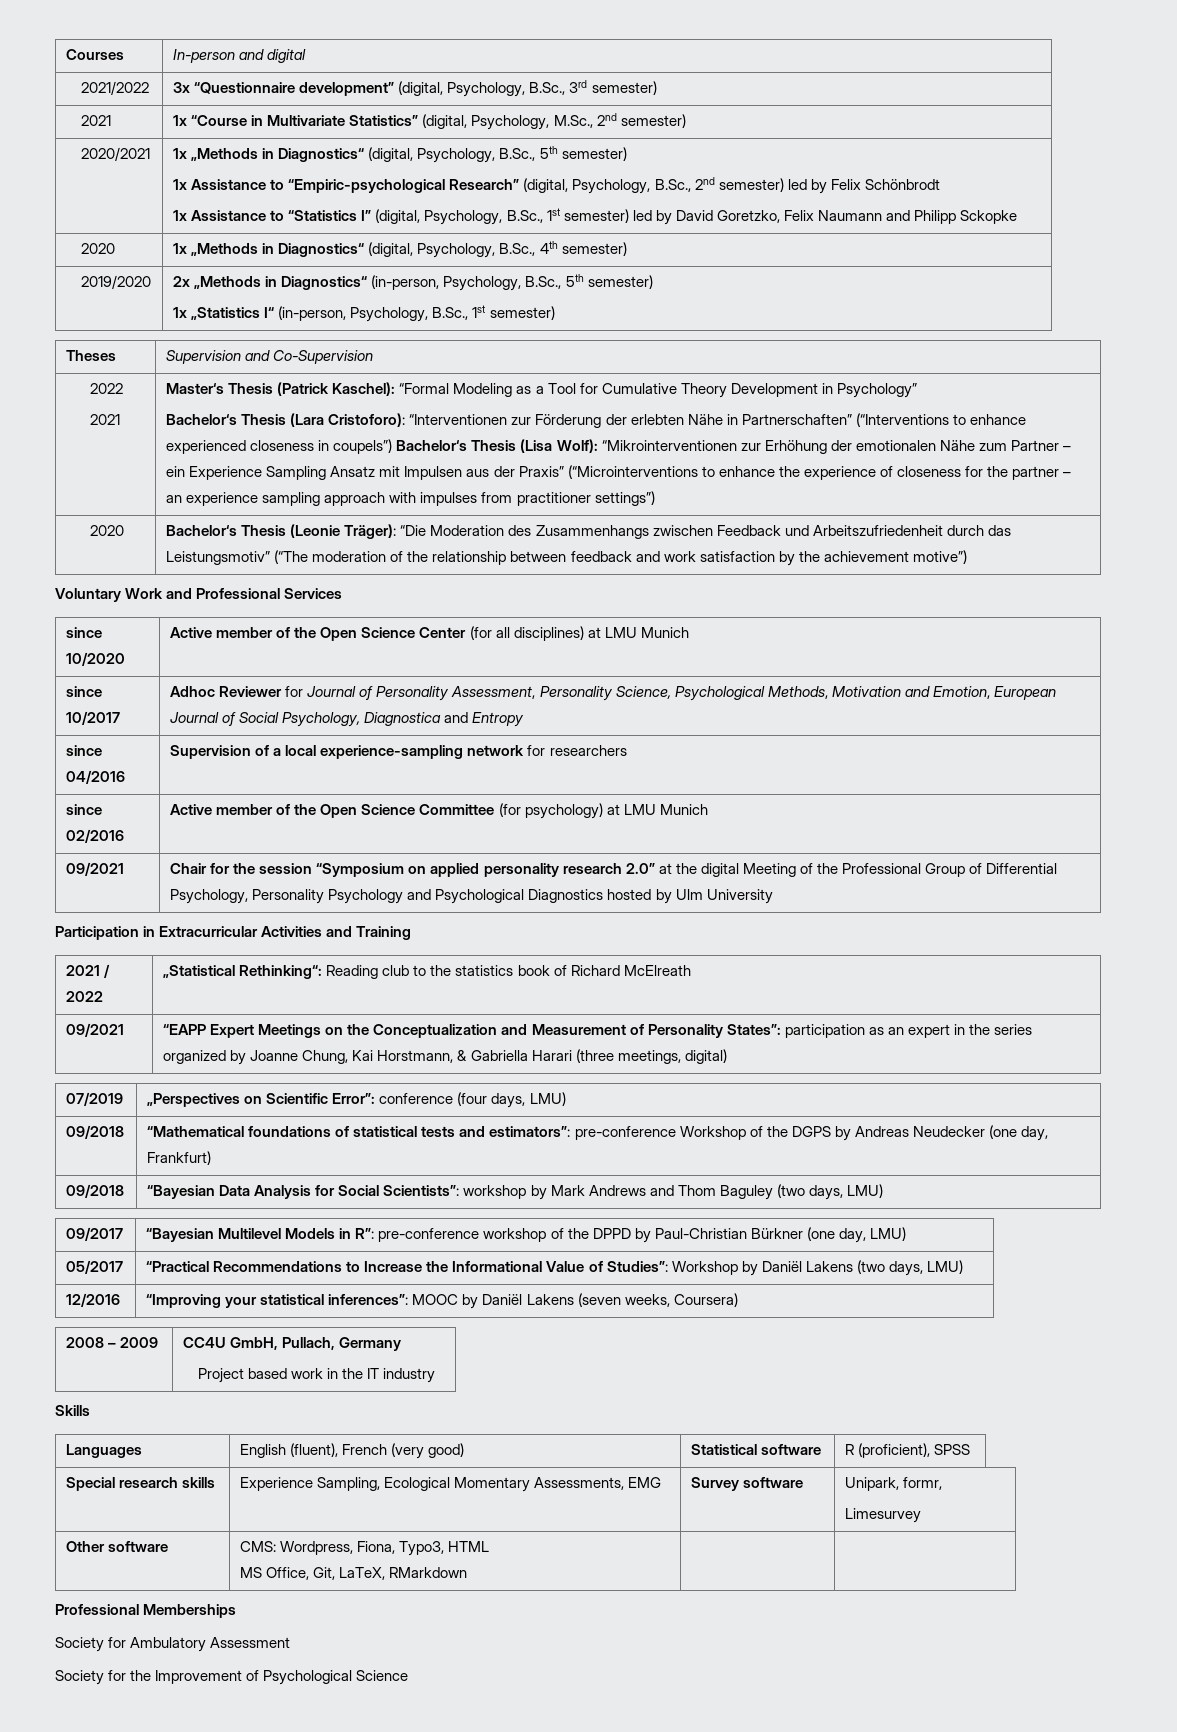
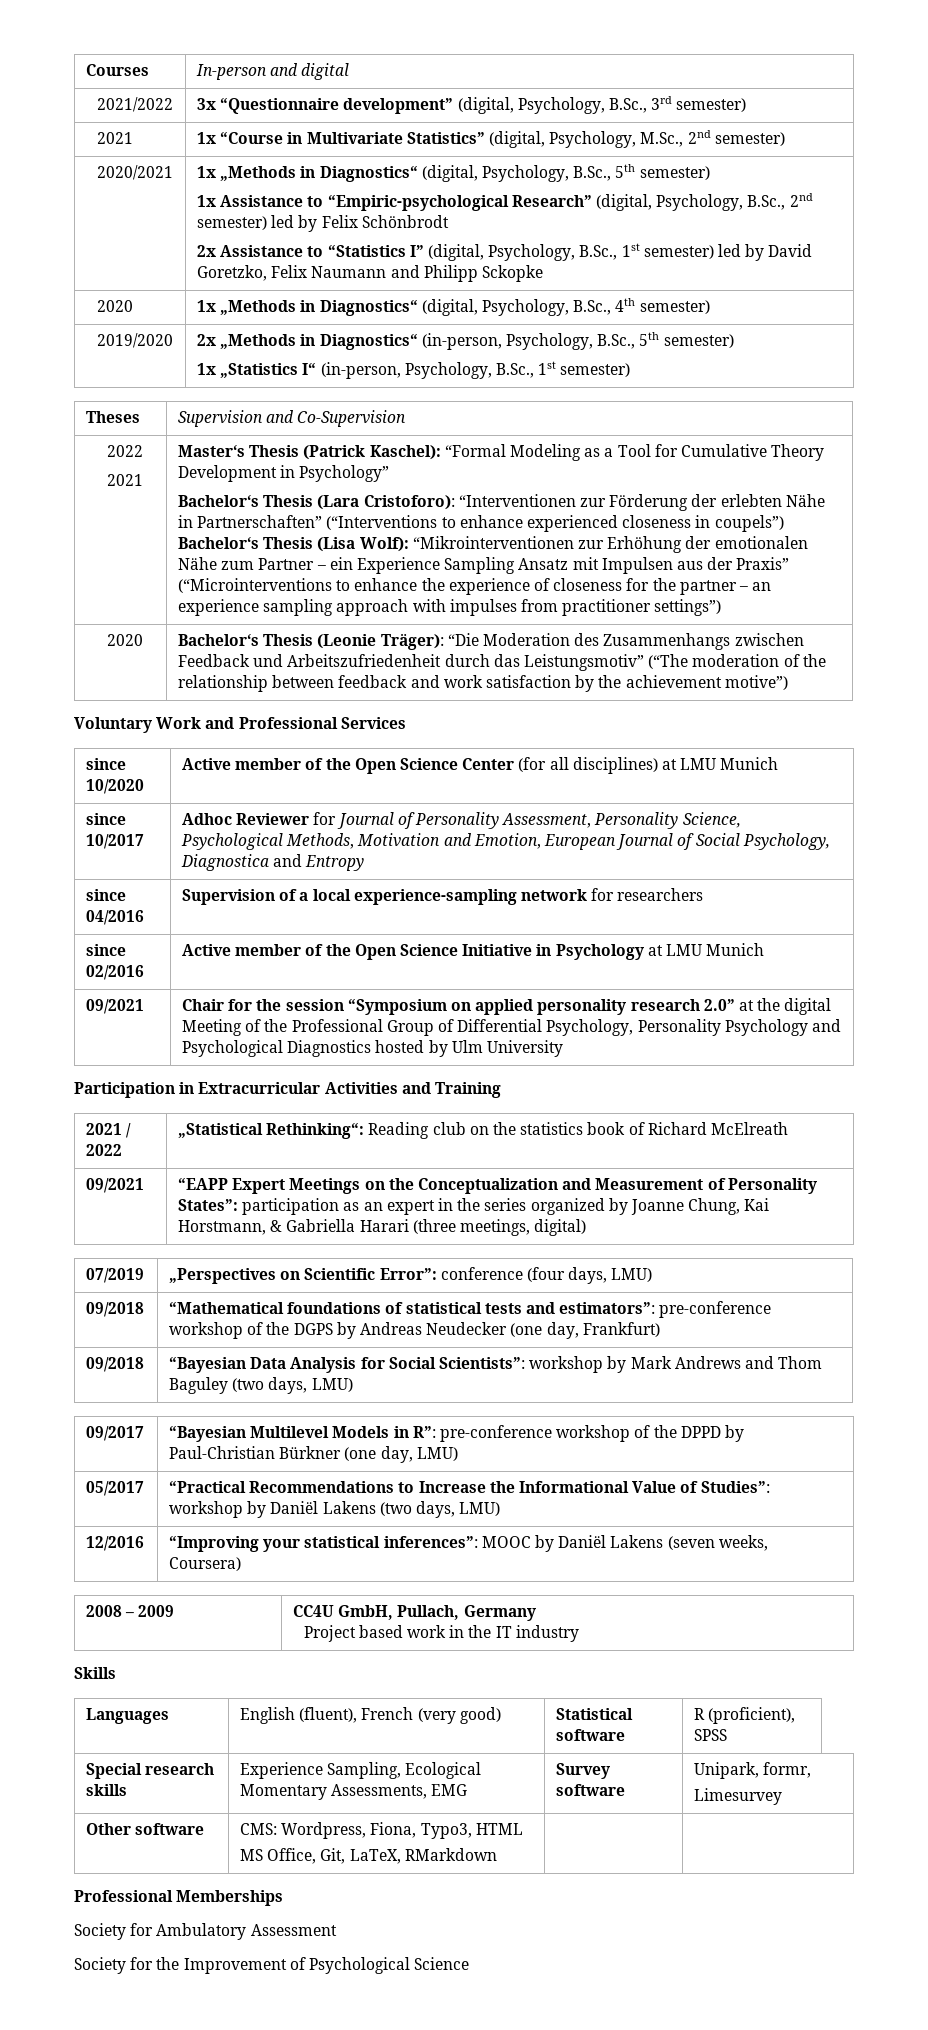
[173,210,188,221] 1x -> [197,245,217,257] 2x
[419,803,603,819] Committee (for psychology) -> [462,944,644,960] Initiative in Psychology
[413,965,427,976] to -> [469,1126,489,1135] on
[679,1126,746,1140] Workshop -> [169,1322,244,1339] workshop
[671,1261,738,1275] Workshop -> [169,1501,244,1518] workshop

